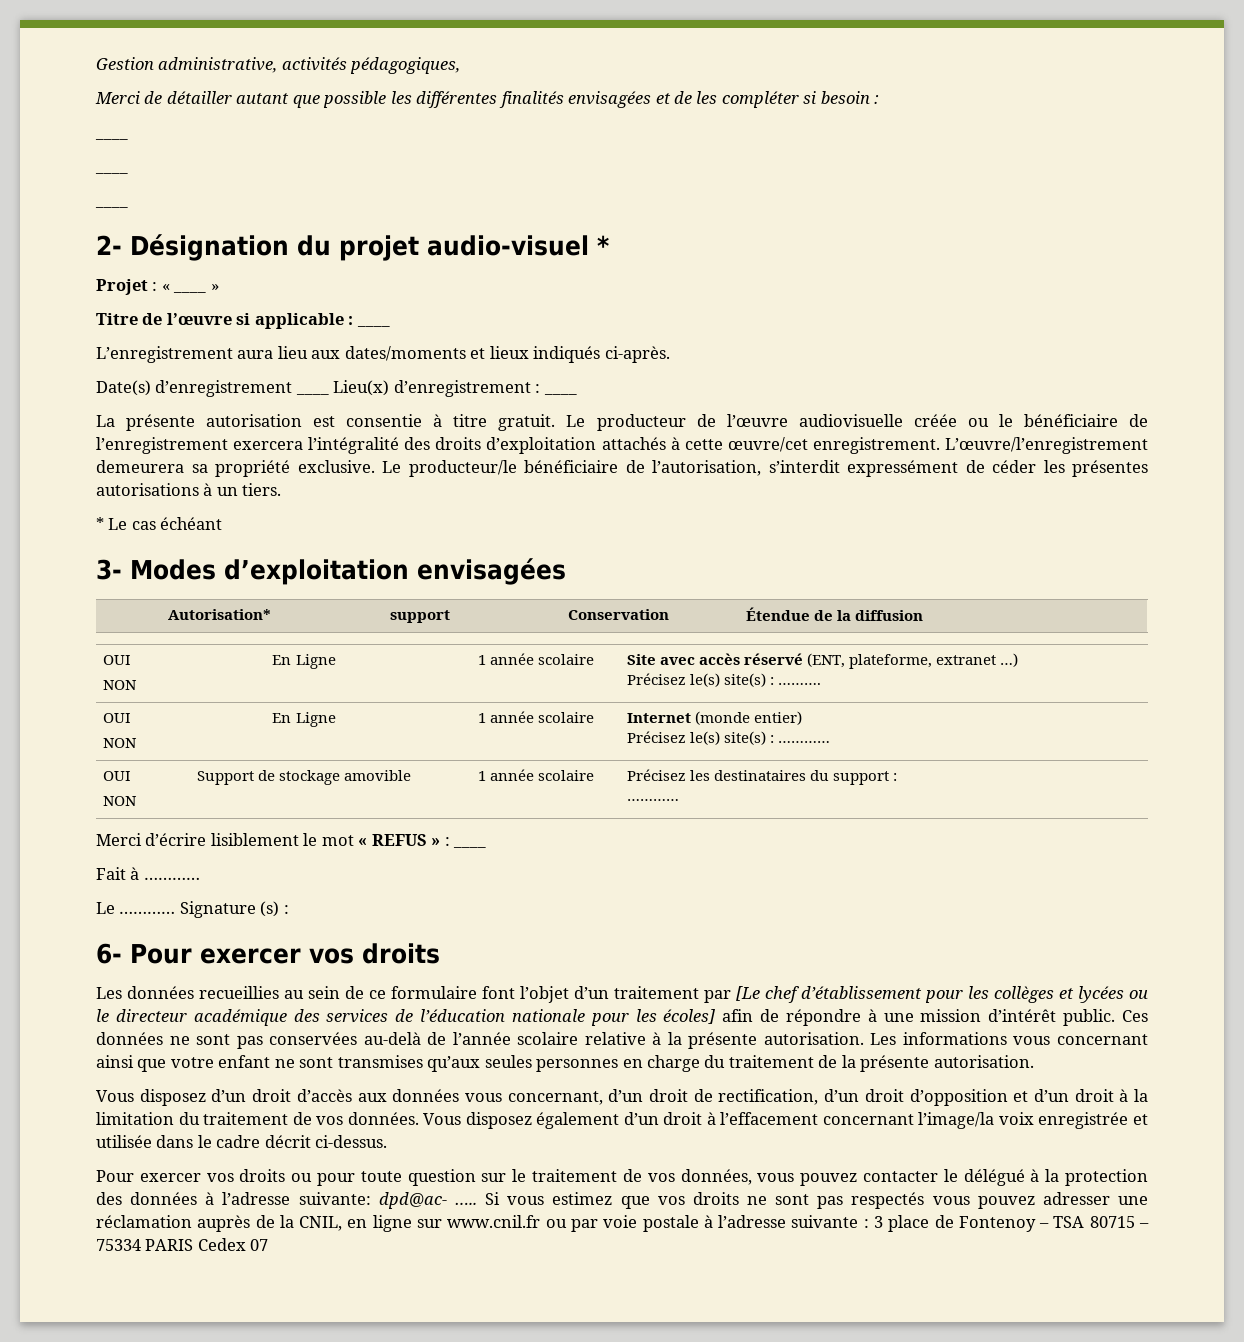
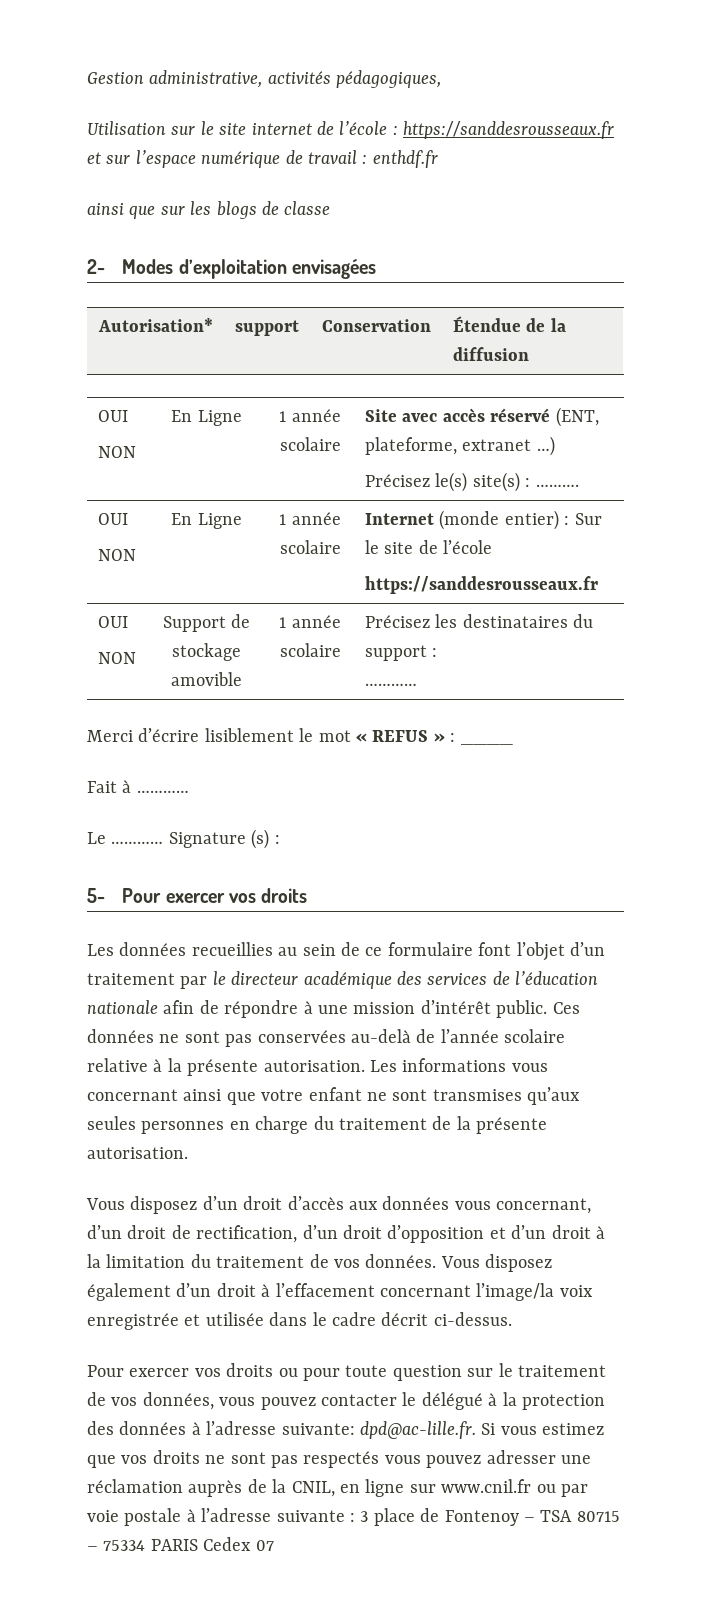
[95,91,880,108] [95,138,128,140] [95,172,128,174] [95,206,128,208] [96,234,610,261] [96,279,170,295] [173,291,207,293] [210,284,219,291] [96,313,354,329] [356,325,390,327] [96,346,670,363] [96,380,541,397] [543,393,577,395] [96,414,1148,431] [96,437,1148,454] [96,460,1148,477] [96,483,282,496] [96,517,223,530] [96,559,122,580] Merci de détailler autant que possible les différentes finalités envisagées et de les compléter si besoin : // ____ // ____ // ____ // 2- Désignation du projet audio-visuel * // Projet : « ____ » // Titre de l’œuvre si applicable : ____ // L’enregistrement aura lieu aux dates/moments et lieux indiqués ci-après. // Date(s) d’enregistrement ____ Lieu(x) d’enregistrement : ____ // La présente autorisation est consentie à titre gratuit. Le producteur de l’œuvre audiovisuelle créée ou le bénéficiaire de l’enregistrement exercera l’intégralité des droits d’exploitation attachés à cette œuvre/cet enregistrement. L’œuvre/l’enregistrement demeurera sa propriété exclusive. Le producteur/le bénéficiaire de l’autorisation, s’interdit expressément de céder les présentes autorisations à un tiers. // * Le cas échéant // 3- -> [87,121,615,139] [87,150,438,168] [87,201,331,219] [87,259,105,274] Utilisation sur le site internet de l’école : https://sanddesrousseaux.fr et sur l’espace numérique de travail : enthdf.fr // ainsi que sur les blogs de classe // 2-
[626,731,831,745] // Précisez le(s) site(s) : ………… -> [564,513,602,525] [364,540,493,554] [364,576,598,594] : Sur le site de l’école // https://sanddesrousseaux.fr
[96,943,122,964] 6- -> [87,888,105,903] 5-
[736,986,1148,1003] [Le chef d’établissement pour les collèges et lycées ou -> (208, 982) none
[590,1009,716,1026] pour les écoles] -> (158, 1007) none
[378,1192,477,1209] dpd@ac- ….. -> [360,1421,476,1439] dpd@ac-lille.fr.

